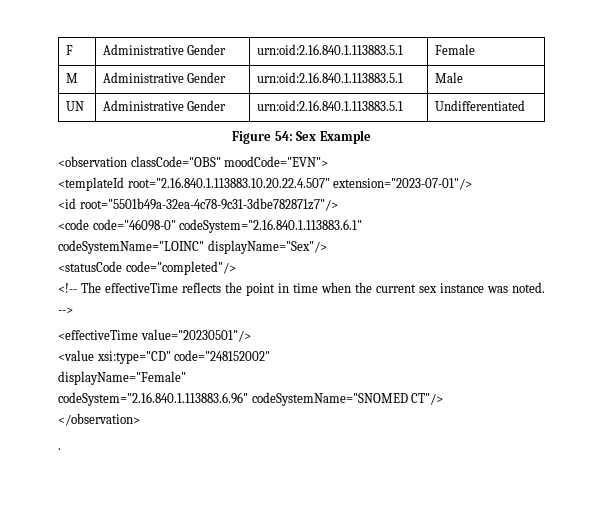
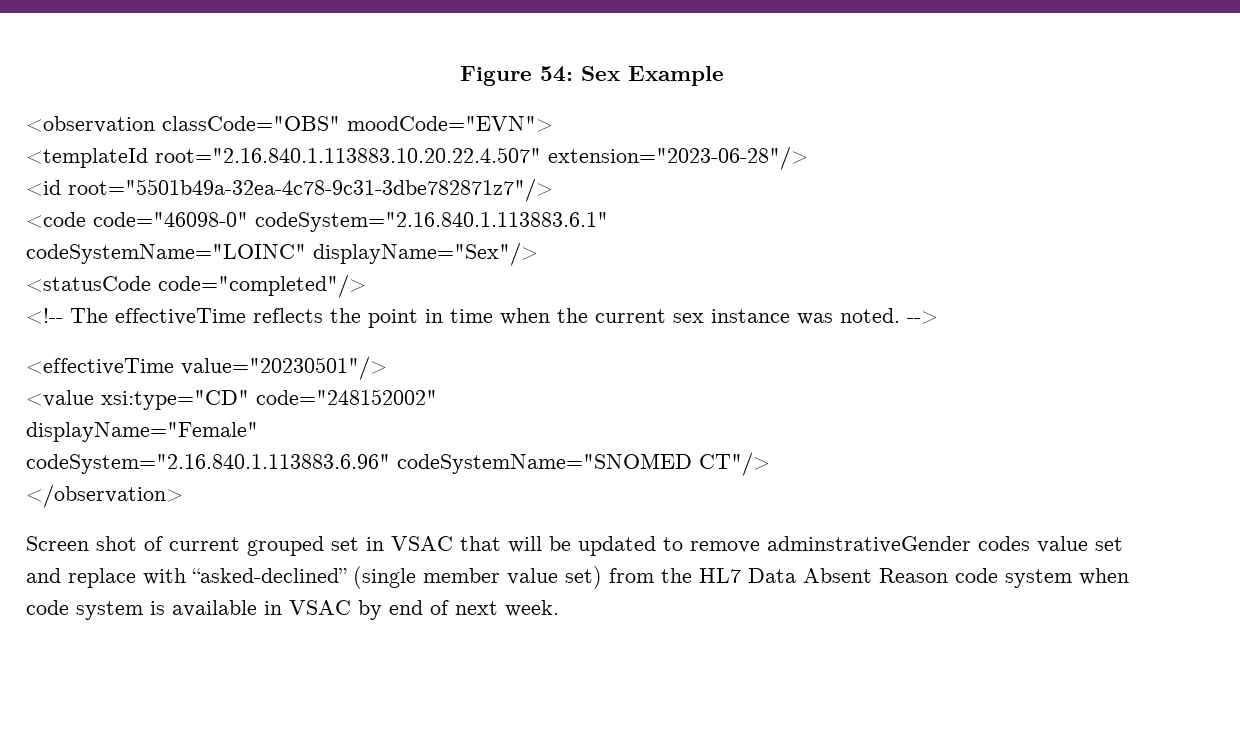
[65,45,73,55] [102,44,227,55] [256,44,403,55] [434,44,475,55] [65,73,78,83] [102,72,227,83] [256,72,403,83] [434,72,463,83] [65,101,84,111] [102,100,227,111] [256,100,403,111] [434,100,525,111] F | Administrative Gender | urn:oid:2.16.840.1.113883.5.1 | Female // M | Administrative Gender | urn:oid:2.16.840.1.113883.5.1 | Male // UN | Administrative Gender | urn:oid:2.16.840.1.113883.5.1 | Undifferentiated // -> (459, 76) none
[333,178,473,190] extension="2023-07-01"/> -> [548,146,808,170] extension="2023-06-28"/>
[58,448,61,450] . -> [26,536,1123,556] [26,566,1129,589] [26,600,559,620] Screen shot of current grouped set in VSAC that will be updated to remove adminstrativeGender codes value set and replace with “asked-declined” (single member value set) from the HL7 Data Absent Reason code system when code system is available in VSAC by end of next week.

